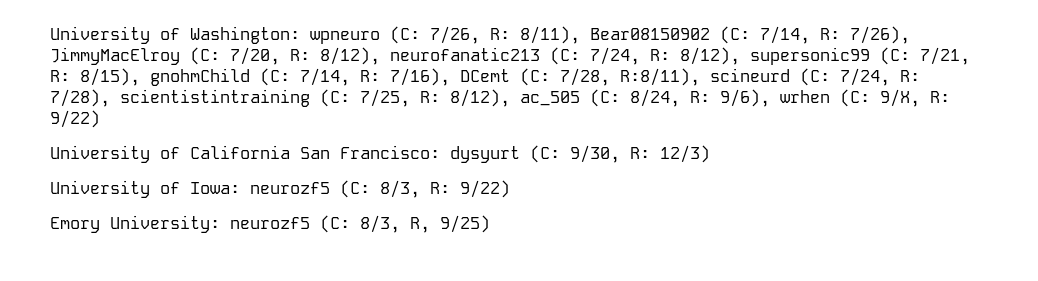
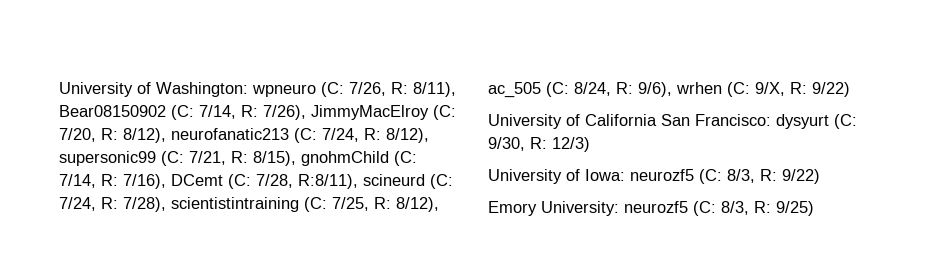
[410,217,430,233] R, -> [754,201,771,213] R:

